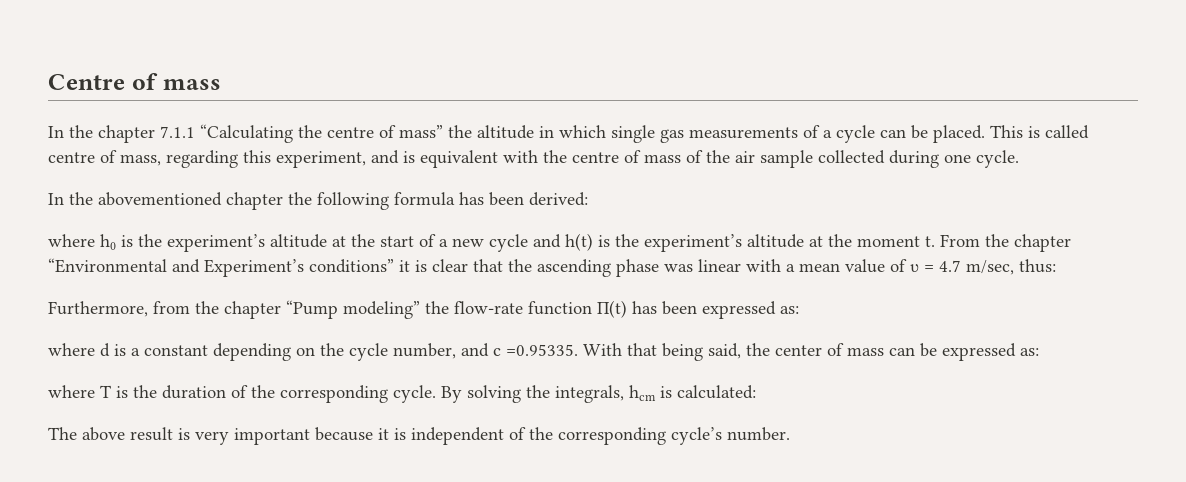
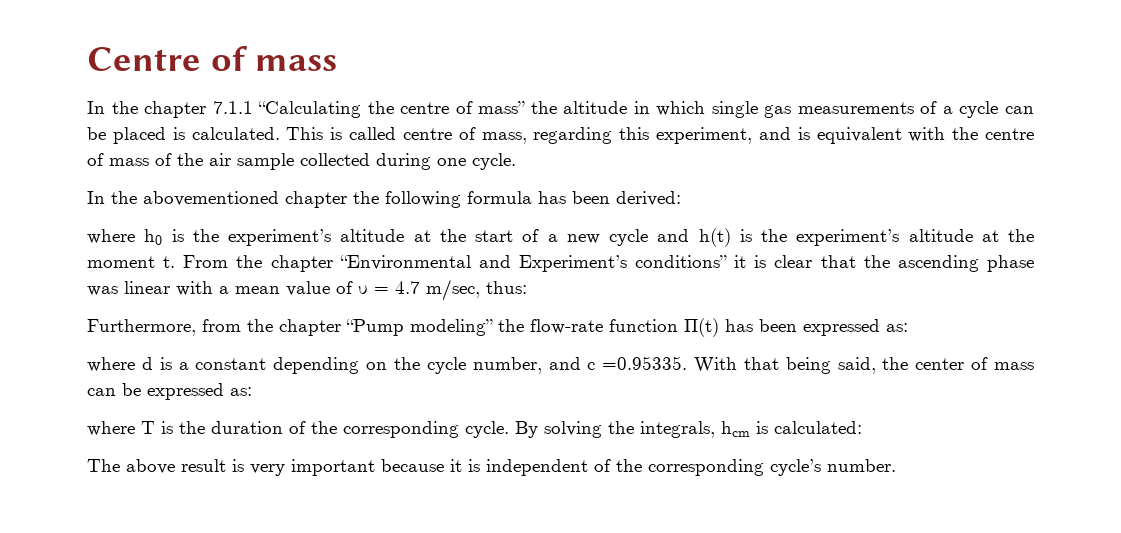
[933,125,985,143] placed. -> [112,127,280,144] placed is calculated.

